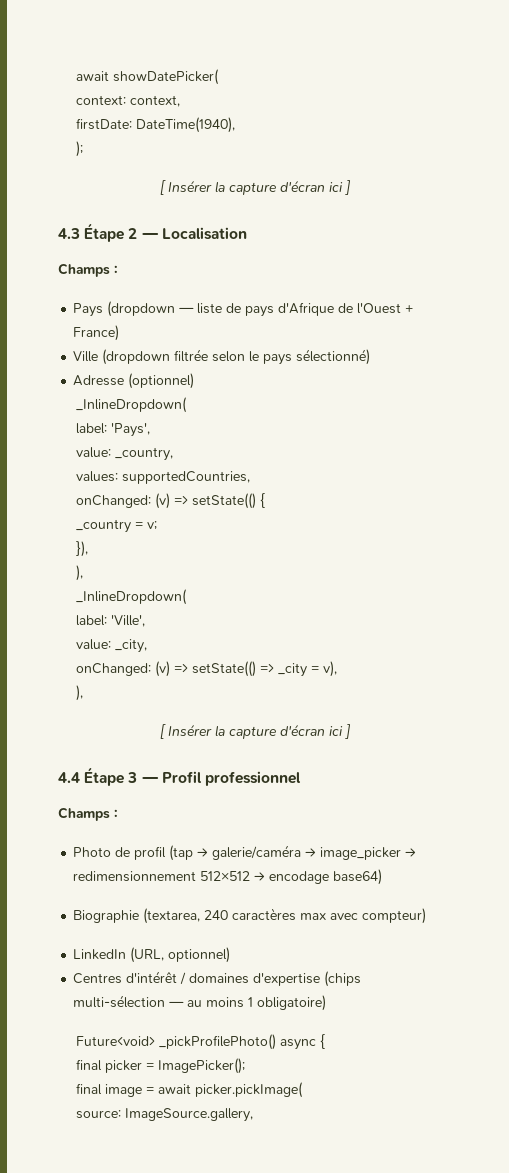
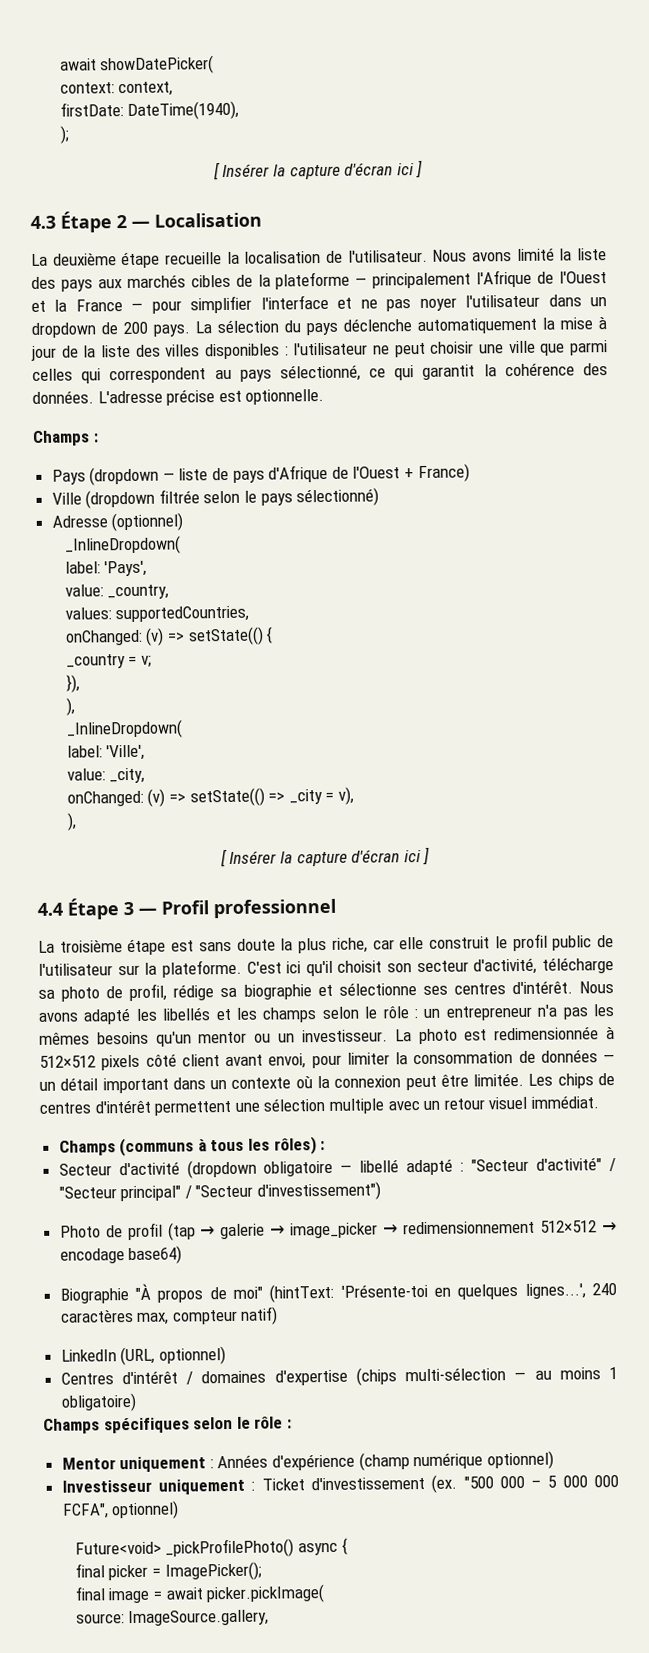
(247, 233) none -> [31,247,607,269] [31,269,607,292] [31,294,607,314] [31,316,607,338] [31,340,609,361] [32,362,608,384] [32,388,325,406] // La deuxième étape recueille la localisation de l'utilisateur. Nous avons limité la liste des pays aux marchés cibles de la plateforme — principalement l'Afrique de l'Ouest et la France — pour simplifier l'interface et ne pas noyer l'utilisateur dans un dropdown de 200 pays. La sélection du pays déclenche automatiquement la mise à jour de la liste des villes disponibles : l'utilisateur ne peut choisir une ville que parmi celles qui correspondent au pays sélectionné, ce qui garantit la cohérence des données. L'adresse précise est optionnelle.
[58,807,118,821] Champs : -> [38,933,614,956] [38,957,614,978] [38,980,614,1002] [38,1004,614,1025] [39,1026,615,1047] [39,1049,615,1071] [39,1072,615,1094] [39,1095,599,1116] [58,1136,326,1157] [58,1157,616,1179] [58,1181,382,1202] La troisième étape est sans doute la plus riche, car elle construit le profil public de l'utilisateur sur la plateforme. C'est ici qu'il choisit son secteur d'activité, télécharge sa photo de profil, rédige sa biographie et sélectionne ses centres d'intérêt. Nous avons adapté les libellés et les champs selon le rôle : un entrepreneur n'a pas les mêmes besoins qu'un mentor ou un investisseur. La photo est redimensionnée à 512×512 pixels côté client avant envoi, pour limiter la consommation de données — un détail important dans un contexte où la connexion peut être limitée. Les chips de centres d'intérêt permettent une sélection multiple avec un retour visuel immédiat. // Champs (communs à tous les rôles) : // Secteur d'activité (dropdown obligatoire — libellé adapté : "Secteur d'activité" / "Secteur principal" / "Secteur d'investissement")
[212,845,302,860] galerie/caméra -> [220,1223,266,1240] galerie
[143,908,427,924] (textarea, 240 caractères max avec compteur) -> [135,1283,617,1303] [59,1306,279,1325] "À propos de moi" (hintText: 'Présente-toi en quelques lignes...', 240 caractères max, compteur natif)
(327, 1003) none -> [43,1416,292,1434] [61,1450,554,1473] [61,1474,619,1495] [61,1500,180,1520] // Champs spécifiques selon le rôle : // Mentor uniquement : Années d'expérience (champ numérique optionnel) // Investisseur uniquement : Ticket d'investissement (ex. "500 000 – 5 000 000 FCFA", optionnel)

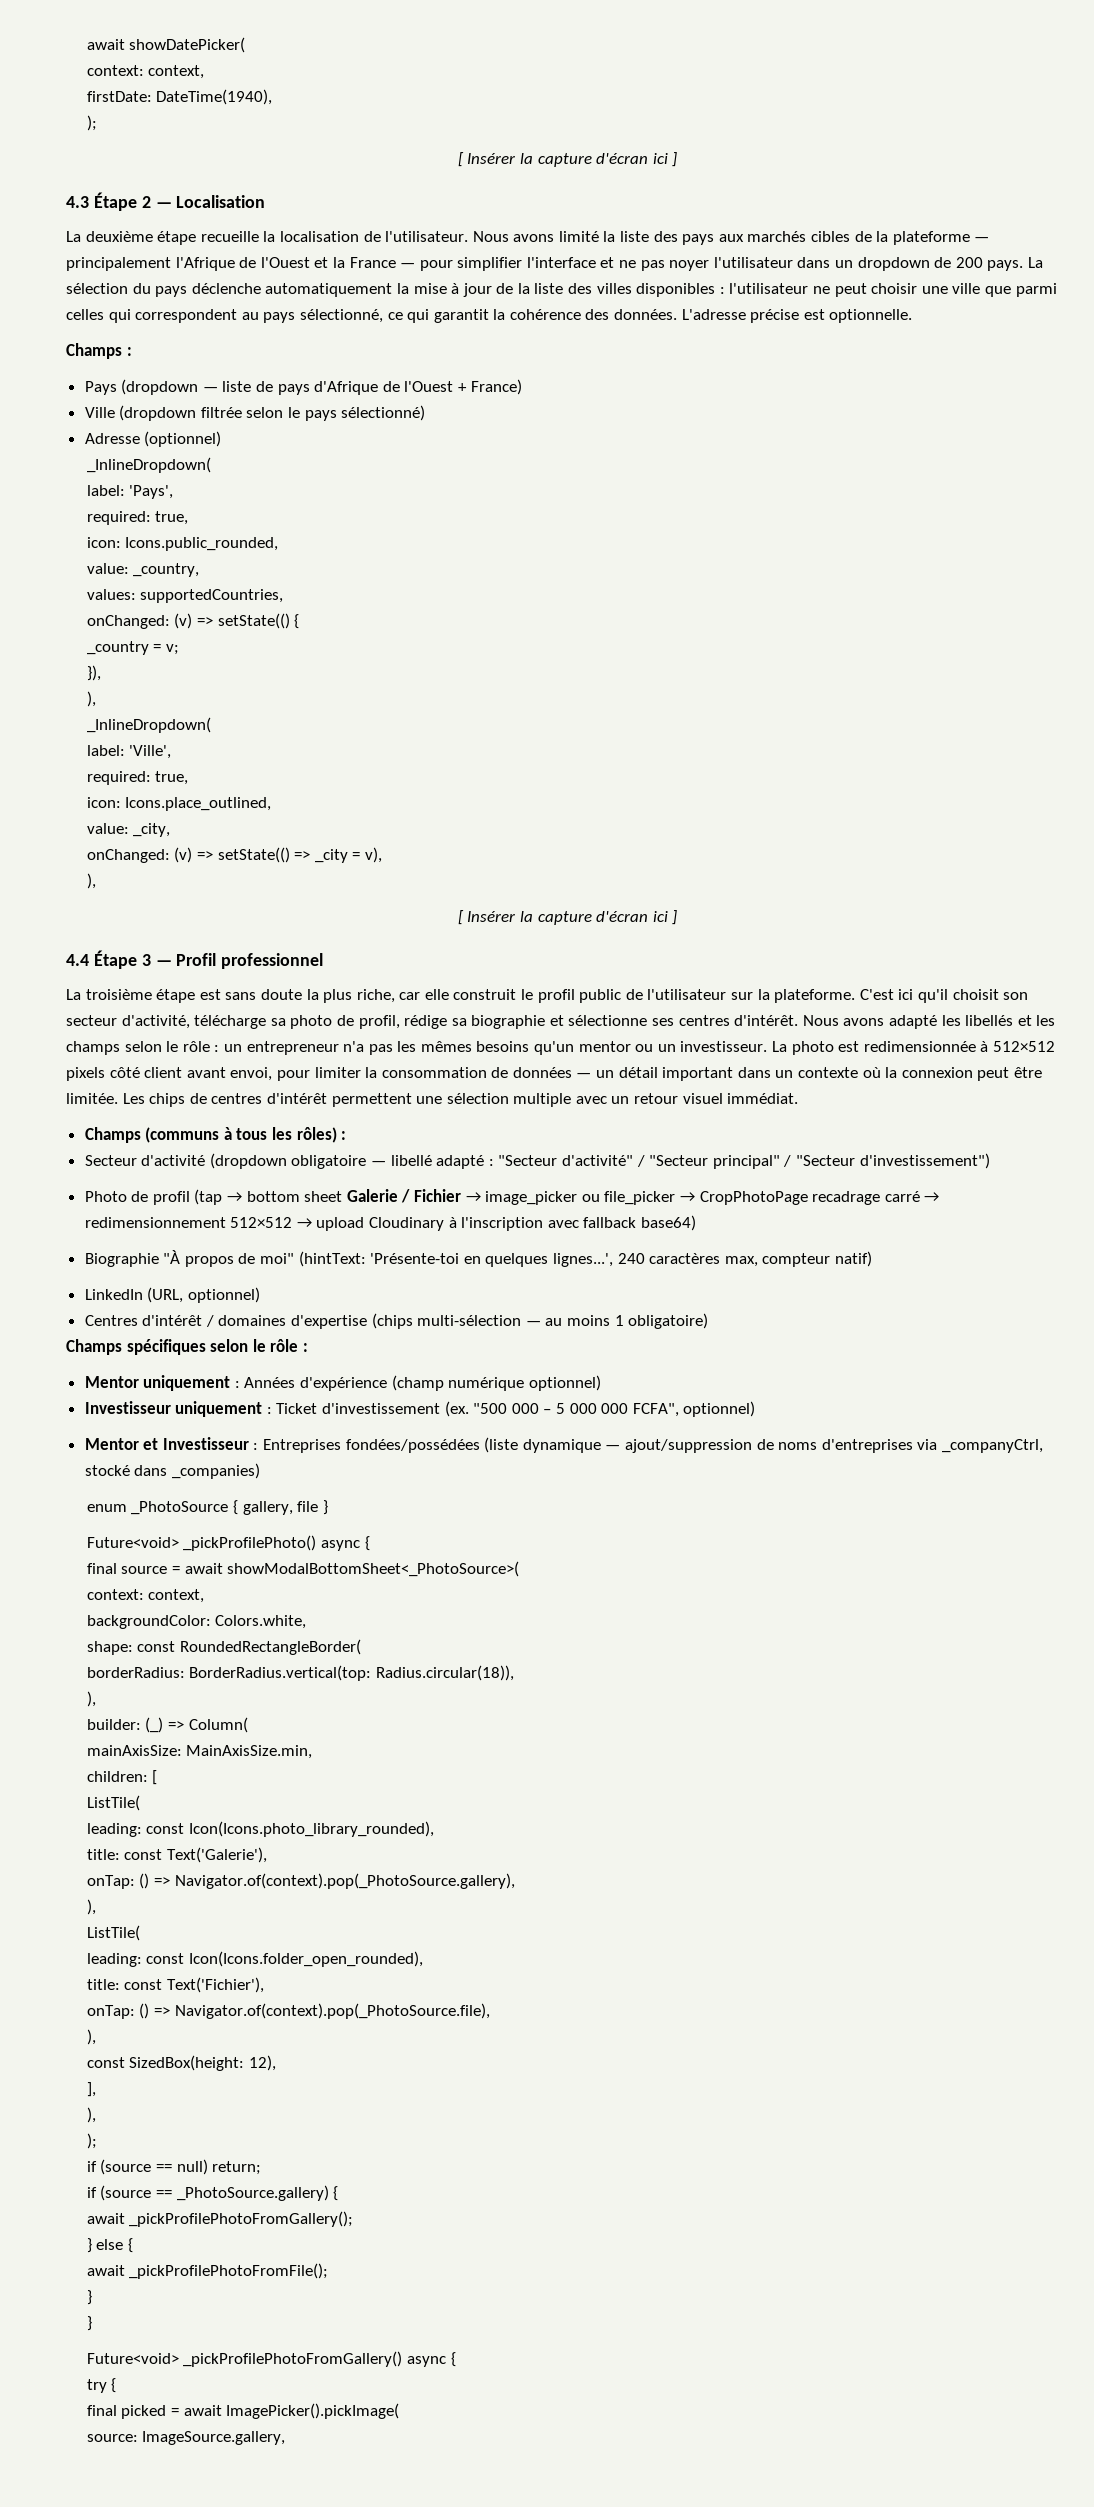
(148, 568) none -> [86,511,189,525] [86,537,279,551] // required: true, // icon: Icons.public_rounded,
(146, 752) none -> [86,771,189,785] [86,797,272,811] // required: true, // icon: Icons.place_outlined,
[220,1220,617,1240] [59,1248,125,1264] galerie → image_picker → redimensionnement 512×512 → encodage -> [246,1189,940,1205] [84,1217,637,1231] bottom sheet Galerie / Fichier → image_picker ou file_picker → CropPhotoPage recadrage carré → redimensionnement 512×512 → upload Cloudinary à l'inscription avec fallback
(180, 1510) none -> [84,1437,1043,1453] [84,1463,260,1479] [86,1500,328,1515] // Mentor et Investisseur : Entreprises fondées/possédées (liste dynamique — ajout/suppression de noms d'entreprises via _companyCtrl, stocké dans _companies) // enum _PhotoSource { gallery, file }
[108,1561,262,1581] [74,1584,325,1604] picker = ImagePicker(); // final image = await picker.pickImage( -> [121,1561,520,1577] [86,1589,205,1603] [86,1615,307,1629] [86,1639,361,1655] [86,1665,514,1681] [86,1691,96,1707] [86,1717,248,1733] [86,1745,313,1759] [86,1770,158,1785] [86,1795,140,1811] [86,1821,434,1837] [86,1847,267,1863] [86,1873,515,1889] [86,1899,96,1915] [86,1925,140,1941] [86,1951,423,1967] [86,1977,264,1993] [86,2003,490,2019] [86,2029,96,2045] [86,2055,276,2071] [86,2082,96,2097] [86,2107,96,2123] [86,2133,97,2149] [86,2159,262,2175] [86,2185,339,2201] [86,2211,354,2227] [86,2238,133,2253] [86,2263,329,2279] [86,2290,92,2305] [86,2316,92,2331] [86,2351,456,2367] [86,2378,117,2393] [86,2403,400,2419] source = await showModalBottomSheet<_PhotoSource>( // context: context, // backgroundColor: Colors.white, // shape: const RoundedRectangleBorder( // borderRadius: BorderRadius.vertical(top: Radius.circular(18)), // ), // builder: (_) => Column( // mainAxisSize: MainAxisSize.min, // children: [ // ListTile( // leading: const Icon(Icons.photo_library_rounded), // title: const Text('Galerie'), // onTap: () => Navigator.of(context).pop(_PhotoSource.gallery), // ), // ListTile( // leading: const Icon(Icons.folder_open_rounded), // title: const Text('Fichier'), // onTap: () => Navigator.of(context).pop(_PhotoSource.file), // ), // const SizedBox(height: 12), // ], // ), // ); // if (source == null) return; // if (source == _PhotoSource.gallery) { // await _pickProfilePhotoFromGallery(); // } else { // await _pickProfilePhotoFromFile(); // } // } // Future<void> _pickProfilePhotoFromGallery() async { // try { // final picked = await ImagePicker().pickImage(

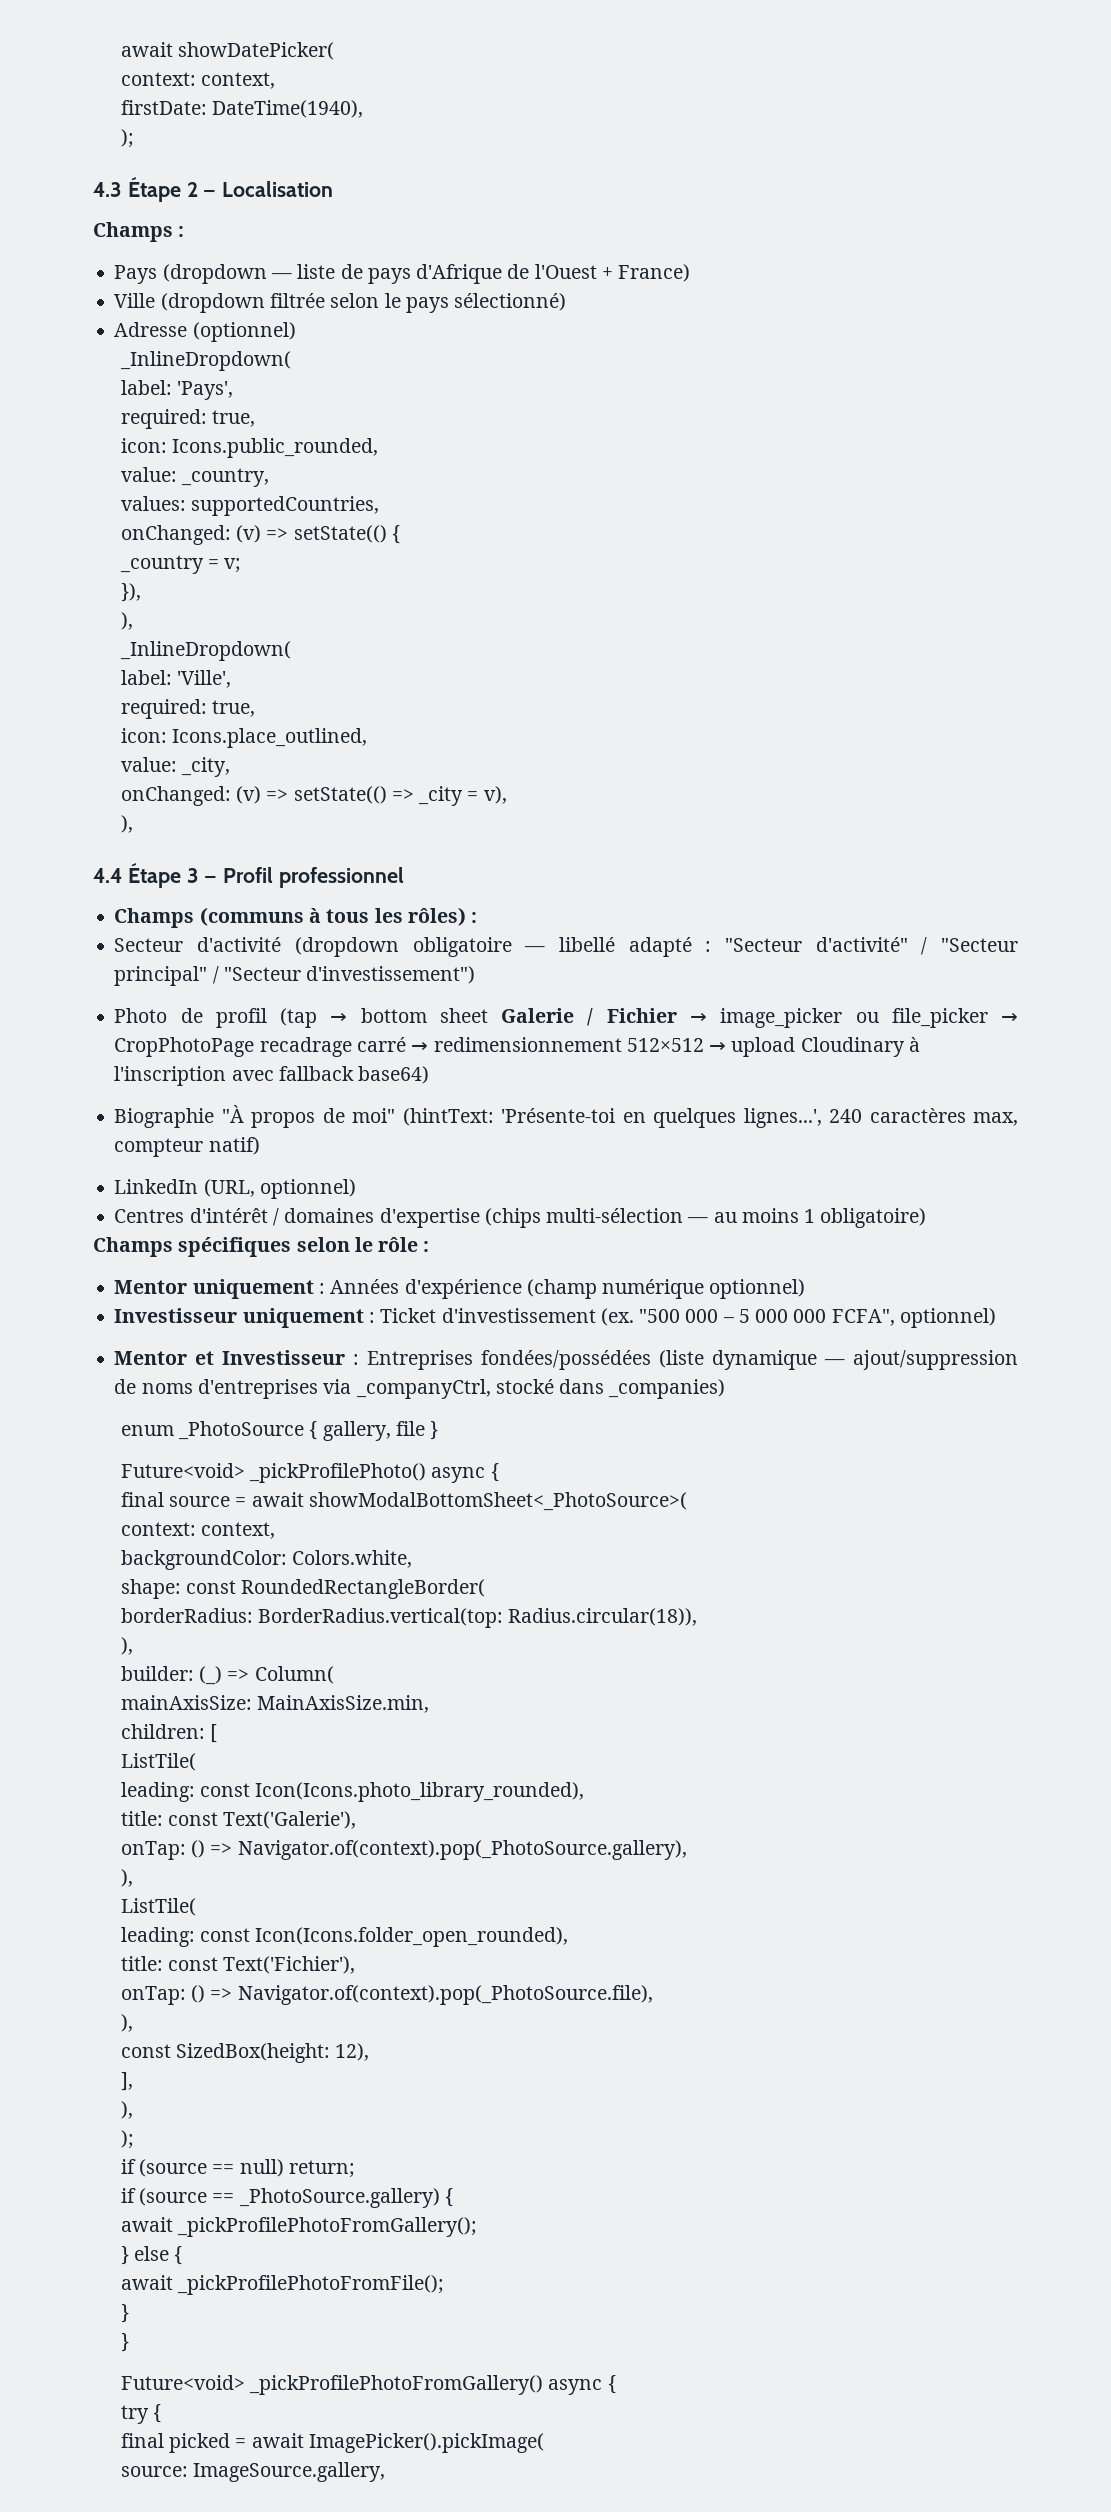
[457,152,678,167] // [ Insérer la capture d'écran ici ] -> (134, 138) none
[66,231,990,245] [66,257,1043,271] [66,283,1057,297] [66,309,913,323] // La deuxième étape recueille la localisation de l'utilisateur. Nous avons limité la liste des pays aux marchés cibles de la plateforme — principalement l'Afrique de l'Ouest et la France — pour simplifier l'interface et ne pas noyer l'utilisateur dans un dropdown de 200 pays. La sélection du pays déclenche automatiquement la mise à jour de la liste des villes disponibles : l'utilisateur ne peut choisir une ville que parmi celles qui correspondent au pays sélectionné, ce qui garantit la cohérence des données. L'adresse précise est optionnelle. -> (334, 189) none
[457,910,678,925] // [ Insérer la capture d'écran ici ] -> (133, 824) none
[66,989,1029,1003] [66,1015,1056,1029] [66,1041,1055,1055] [66,1067,1042,1081] [66,1093,799,1107] // La troisième étape est sans doute la plus riche, car elle construit le profil public de l'utilisateur sur la plateforme. C'est ici qu'il choisit son secteur d'activité, télécharge sa photo de profil, rédige sa biographie et sélectionne ses centres d'intérêt. Nous avons adapté les libellés et les champs selon le rôle : un entrepreneur n'a pas les mêmes besoins qu'un mentor ou un investisseur. La photo est redimensionnée à 512×512 pixels côté client avant envoi, pour limiter la consommation de données — un détail important dans un contexte où la connexion peut être limitée. Les chips de centres d'intérêt permettent une sélection multiple avec un retour visuel immédiat. -> (405, 877) none

